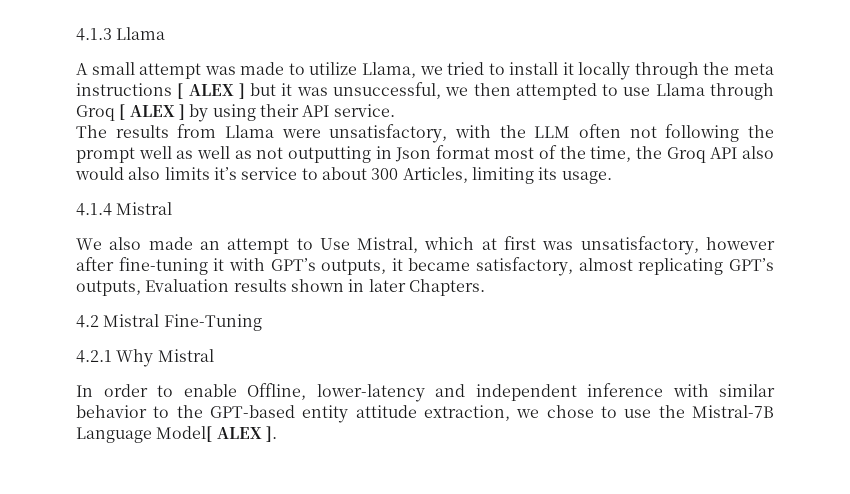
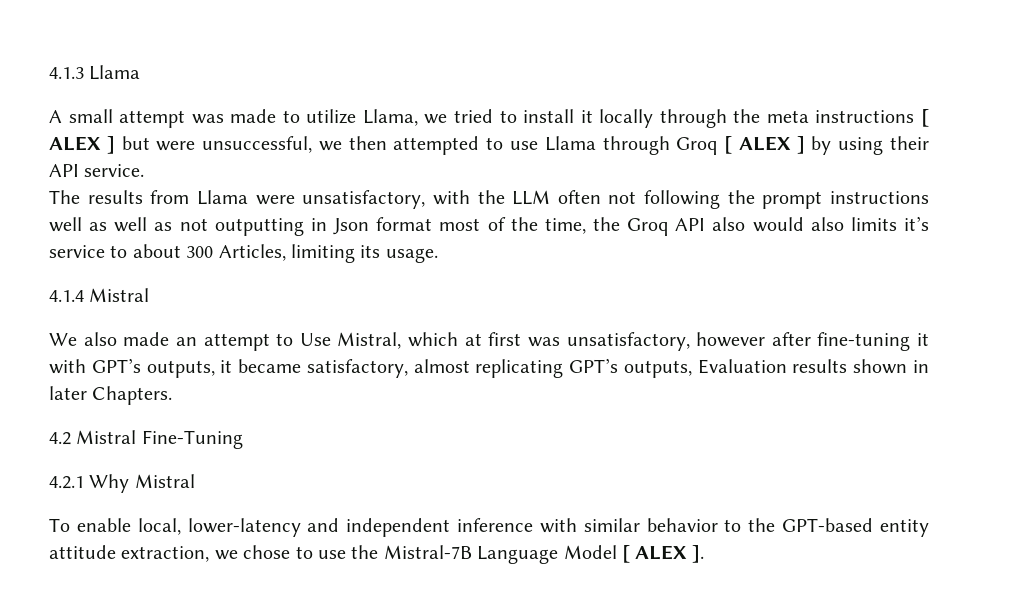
[281,83,328,96] it was -> [156,141,196,151] were
(135, 155) none -> [829,191,929,204] instructions
[76,383,306,400] In order to enable Offline, -> [49,518,181,535] To enable local,
[156,426,213,442] Model[ -> [563,545,630,563] Model [

